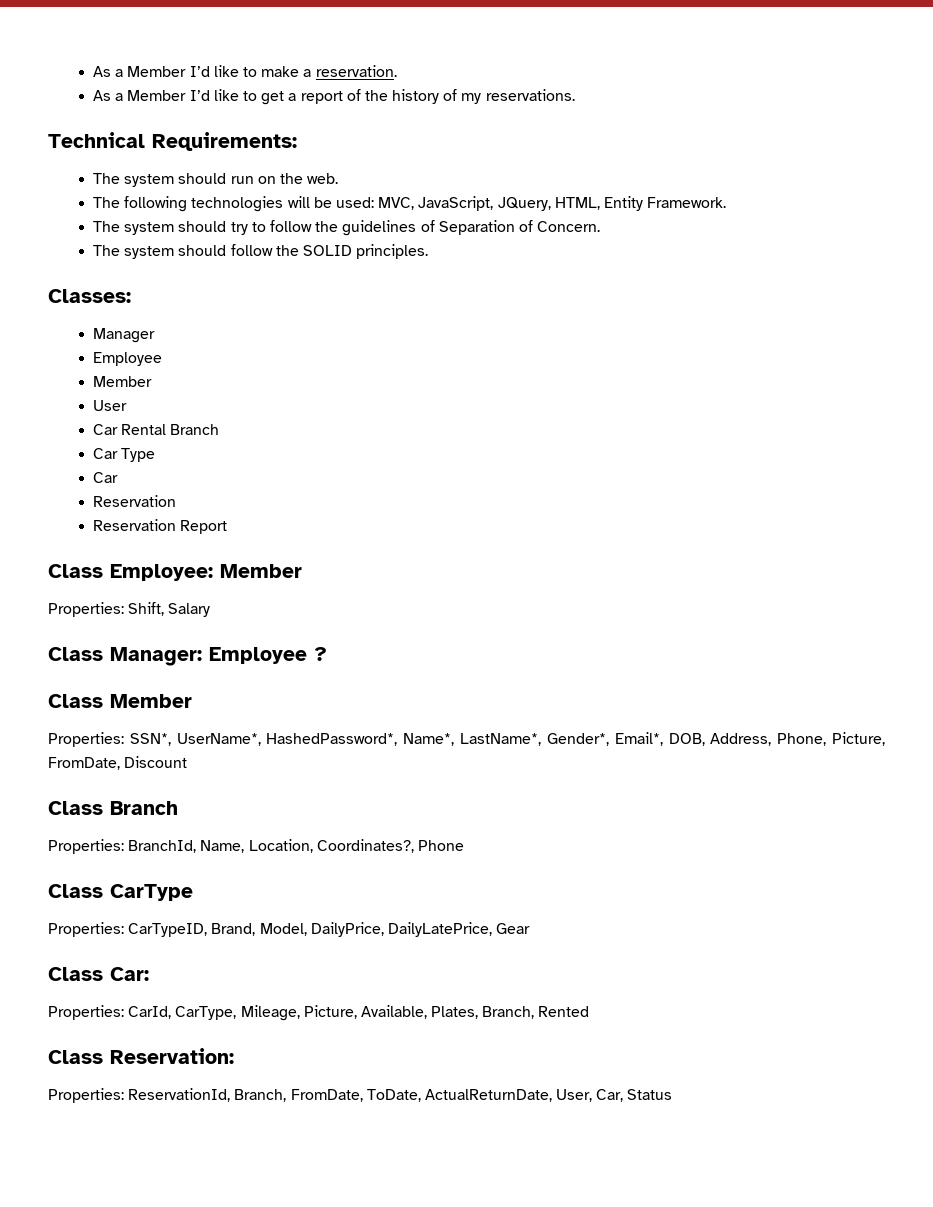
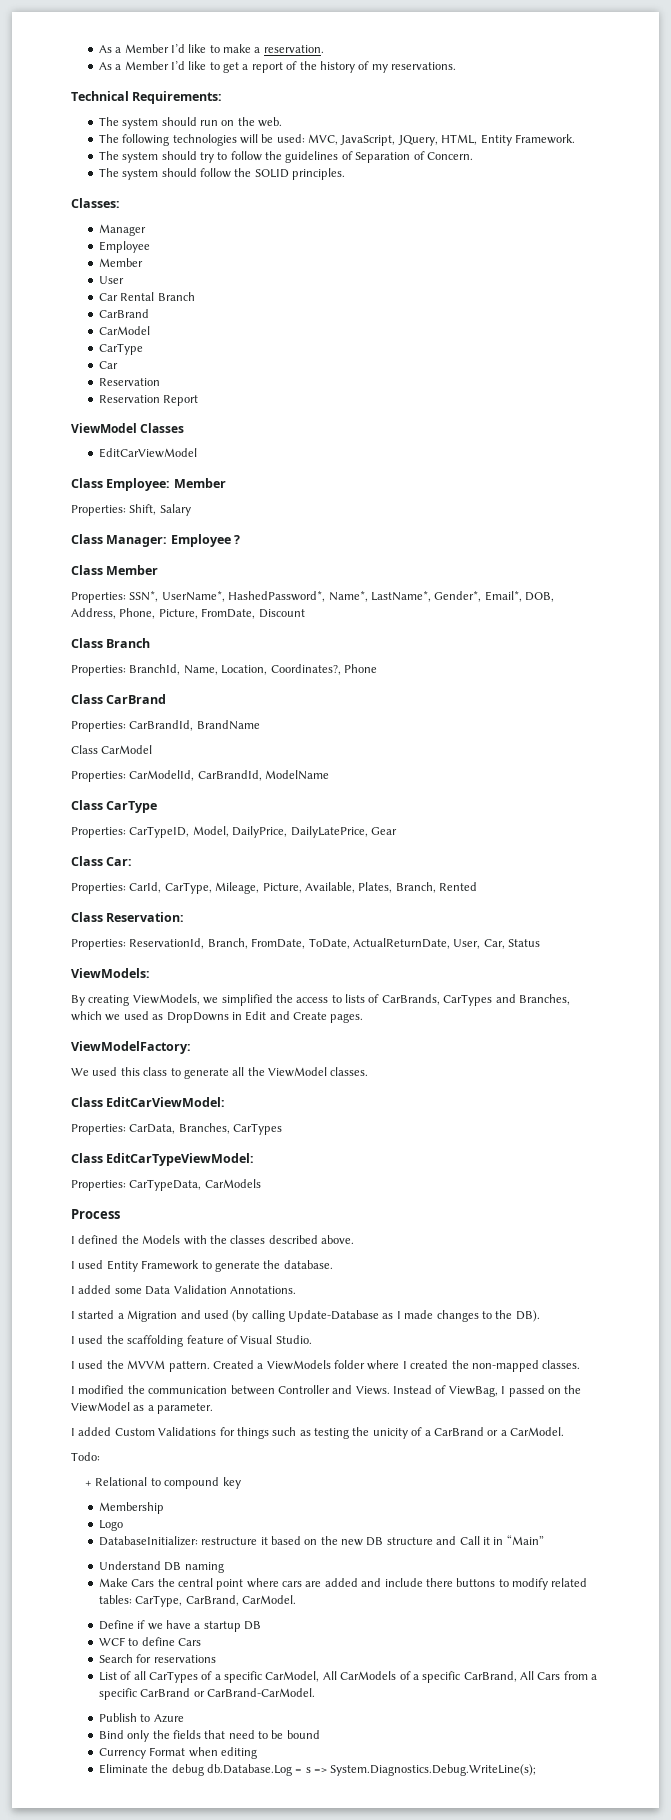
[93,448,156,462] Car Type -> [98,309,149,318] [98,326,150,335] [98,343,143,355] CarBrand // CarModel // CarType
(228, 527) none -> [71,423,185,433] [98,448,197,458] // ViewModel Classes // EditCarViewModel
(464, 845) none -> [71,694,167,704] [71,720,260,732] [71,745,153,754] [71,770,330,782] // Class CarBrand // Properties: CarBrandId, BrandName // Class CarModel // Properties: CarModelId, CarBrandId, ModelName
[211,923,256,936] Brand, -> (190, 832) none
(673, 1094) none -> [71,968,150,978] [71,994,570,1006] [71,1011,364,1023] [71,1041,191,1054] [71,1067,369,1079] [71,1097,226,1107] [71,1123,283,1135] [71,1153,255,1166] [71,1179,261,1191] [71,1209,120,1219] [71,1235,354,1245] [71,1260,333,1272] [71,1285,296,1295] [71,1310,540,1322] [71,1335,312,1347] [71,1360,581,1372] [71,1385,582,1397] [71,1402,214,1414] [71,1427,564,1439] [71,1452,100,1461] [85,1477,241,1489] [98,1502,164,1514] [98,1520,123,1531] [98,1535,544,1546] [98,1561,224,1573] [98,1578,588,1590] [98,1595,296,1607] [98,1620,262,1632] [98,1637,201,1646] [98,1654,216,1663] [98,1671,598,1683] [98,1688,315,1700] [98,1713,184,1723] [98,1730,320,1742] [98,1747,257,1759] [98,1764,537,1776] // ViewModels: // By creating ViewModels, we simplified the access to lists of CarBrands, CarTypes and Branches, which we used as DropDowns in Edit and Create pages. // ViewModelFactory: // We used this class to generate all the ViewModel classes. // Class EditCarViewModel: // Properties: CarData, Branches, CarTypes // Class EditCarTypeViewModel: // Properties: CarTypeData, CarModels // Process // I defined the Models with the classes described above. // I used Entity Framework to generate the database. // I added some Data Validation Annotations. // I started a Migration and used (by calling Update-Database as I made changes to the DB). // I used the scaffolding feature of Visual Studio. // I used the MVVM pattern. Created a ViewModels folder where I created the non-mapped classes. // I modified the communication between Controller and Views. Instead of ViewBag, I passed on the ViewModel as a parameter. // I added Custom Validations for things such as testing the unicity of a CarBrand or a CarModel. // Todo: // + Relational to compound key // Membership // Logo // DatabaseInitializer: restructure it based on the new DB structure and Call it in “Main” // Understand DB naming // Make Cars the central point where cars are added and include there buttons to modify related tables: CarType, CarBrand, CarModel. // Define if we have a startup DB // WCF to define Cars // Search for reservations // List of all CarTypes of a specific CarModel, All CarModels of a specific CarBrand, All Cars from a specific CarBrand or CarBrand-CarModel. // Publish to Azure // Bind only the fields that need to be bound // Currency Format when editing // Eliminate the debug db.Database.Log = s => System.Diagnostics.Debug.WriteLine(s);

